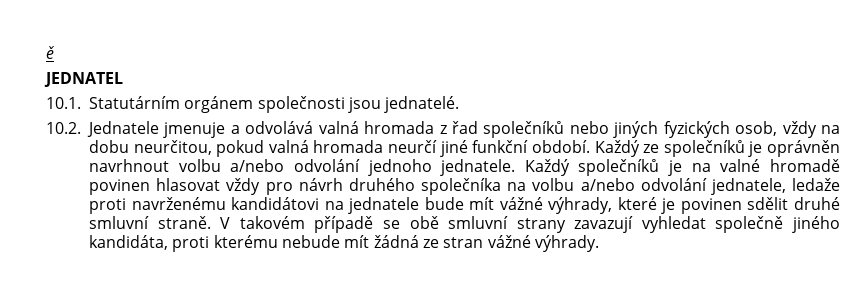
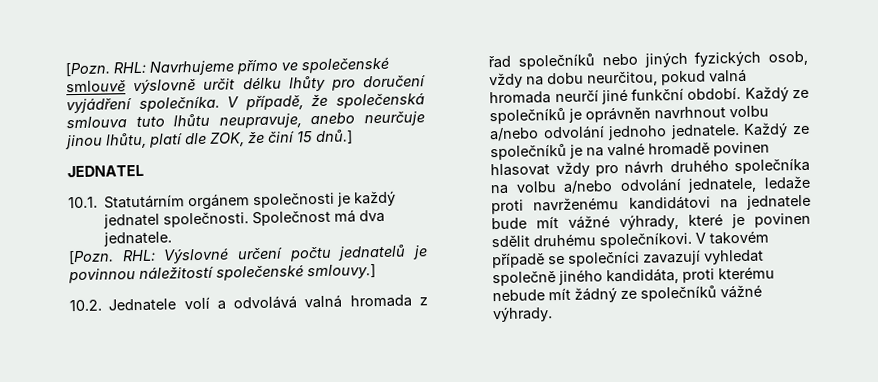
[46,46,54,59] ě -> [65,57,390,77] [66,75,426,95] [66,93,425,114] [66,111,425,129] [65,129,353,150] [Pozn. RHL: Navrhujeme přímo ve společenské smlouvě výslovně určit délku lhůty pro doručení vyjádření společníka. V případě, že společenská smlouva tuto lhůtu neupravuje, anebo neurčuje jinou lhůtu, platí dle ZOK, že činí 15 dnů.]
[347,96,460,113] jsou jednatelé. -> [337,190,397,207] [103,209,386,229] [103,231,173,247] [68,244,428,265] [68,263,376,284] je každý jednatel společnosti. Společnost má dva jednatele. // [Pozn. RHL: Výslovné určení počtu jednatelů je povinnou náležitostí společenské smlouvy.]
[163,122,226,138] jmenuje -> [183,296,210,310] volí
(570, 167) none -> [792,125,810,135] ze
[794,197,841,210] [89,216,211,229] druhé smluvní straně. -> [533,231,693,249] druhému společníkovi.
[409,216,566,233] obě smluvní strany -> [568,250,641,267] společníci
[373,235,484,248] žádná ze stran -> [574,285,718,303] žádný ze společníků

